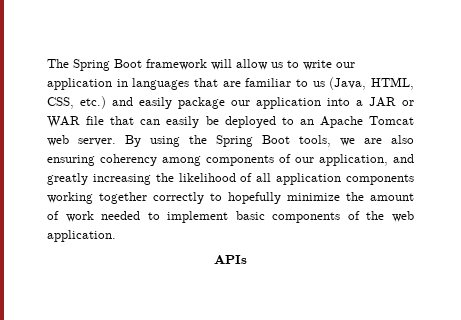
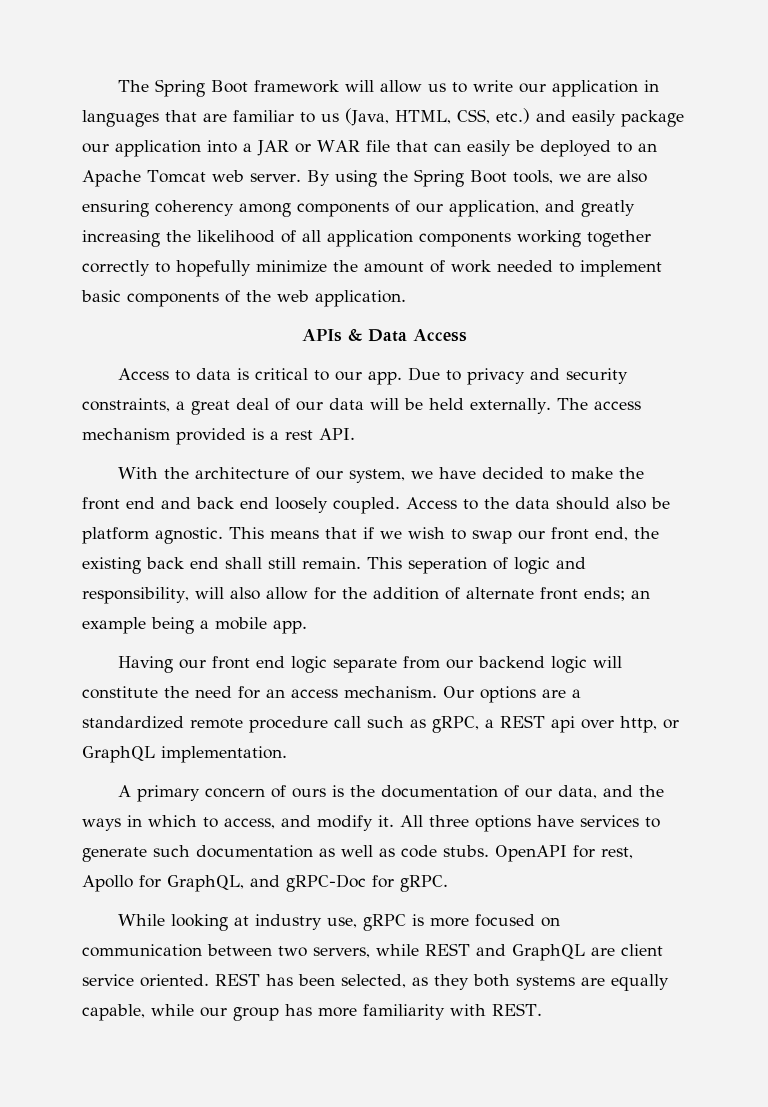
(247, 259) none -> [347,328,467,342] [118,367,629,385] [82,398,641,415] [82,428,355,445] [118,467,645,483] [82,497,670,514] [82,527,659,544] [82,557,586,574] [82,587,650,604] [82,617,307,634] [118,656,623,673] [82,686,581,703] [82,715,679,733] [82,746,287,763] [118,785,665,802] [82,815,660,832] [82,845,633,862] [82,874,448,892] [118,914,561,931] [82,943,663,961] [82,973,669,991] [82,1003,542,1021] & Data Access // Access to data is critical to our app. Due to privacy and security constraints, a great deal of our data will be held externally. The access mechanism provided is a rest API. // With the architecture of our system, we have decided to make the front end and back end loosely coupled. Access to the data should also be platform agnostic. This means that if we wish to swap our front end, the existing back end shall still remain. This seperation of logic and responsibility, will also allow for the addition of alternate front ends; an example being a mobile app. // Having our front end logic separate from our backend logic will constitute the need for an access mechanism. Our options are a standardized remote procedure call such as gRPC, a REST api over http, or GraphQL implementation. // A primary concern of ours is the documentation of our data, and the ways in which to access, and modify it. All three options have services to generate such documentation as well as code stubs. OpenAPI for rest, Apollo for GraphQL, and gRPC-Doc for gRPC. // While looking at industry use, gRPC is more focused on communication between two servers, while REST and GraphQL are client service oriented. REST has been selected, as they both systems are equally capable, while our group has more familiarity with REST.

